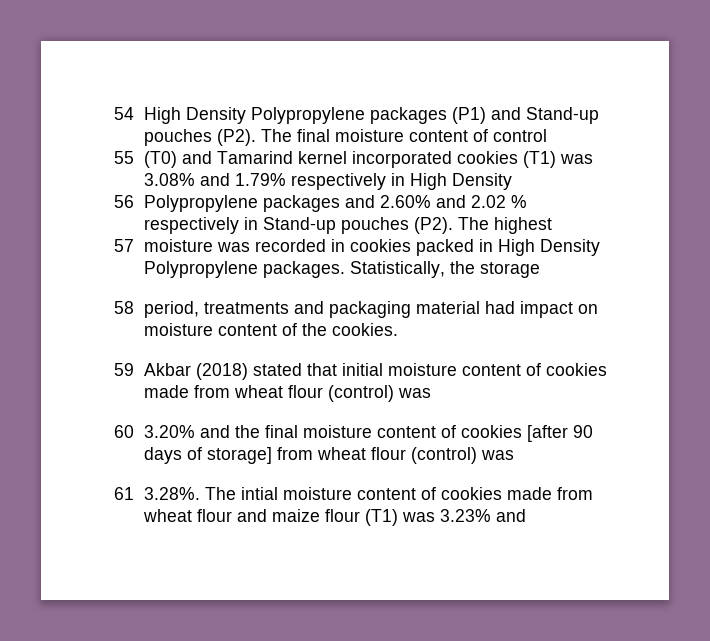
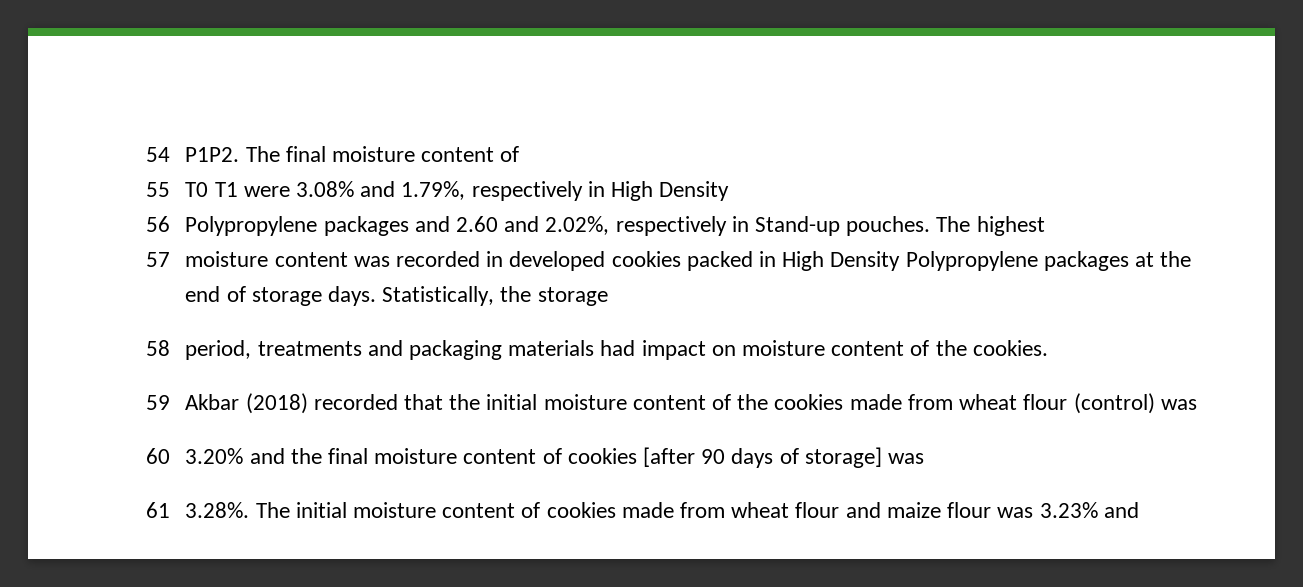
[144,107,600,124] [144,129,257,146] High Density Polypropylene packages (P1) and Stand-up pouches (P2). -> [185,147,240,162] P1P2.
[493,129,548,142] control -> (520, 154) none
[144,151,594,168] (T0) and Tamarind kernel incorporated cookies (T1) was -> [185,182,290,197] T0 T1 were
[235,173,287,186] 1.79% -> [401,181,466,200] 1.79%,
[380,195,528,208] 2.60% and 2.02 % -> [455,216,610,235] 2.60 and 2.02%,
[341,217,454,234] pouches (P2). -> [846,216,931,236] pouches.
(214, 245) none -> [274,252,348,267] content
(346, 245) none -> [509,251,606,271] developed
[263,261,346,278] packages. -> [1043,251,1192,271] [185,286,376,306] packages at the end of storage days.
[416,301,481,314] material -> [508,340,595,356] materials
[253,363,542,376] stated that initial moisture content of -> [313,394,769,410] recorded that the initial moisture content of the
[277,447,478,464] from wheat flour (control) -> (882, 457) none
[241,487,279,500] intial -> [295,502,347,518] initial
[365,509,399,526] (T1) -> (992, 510) none

